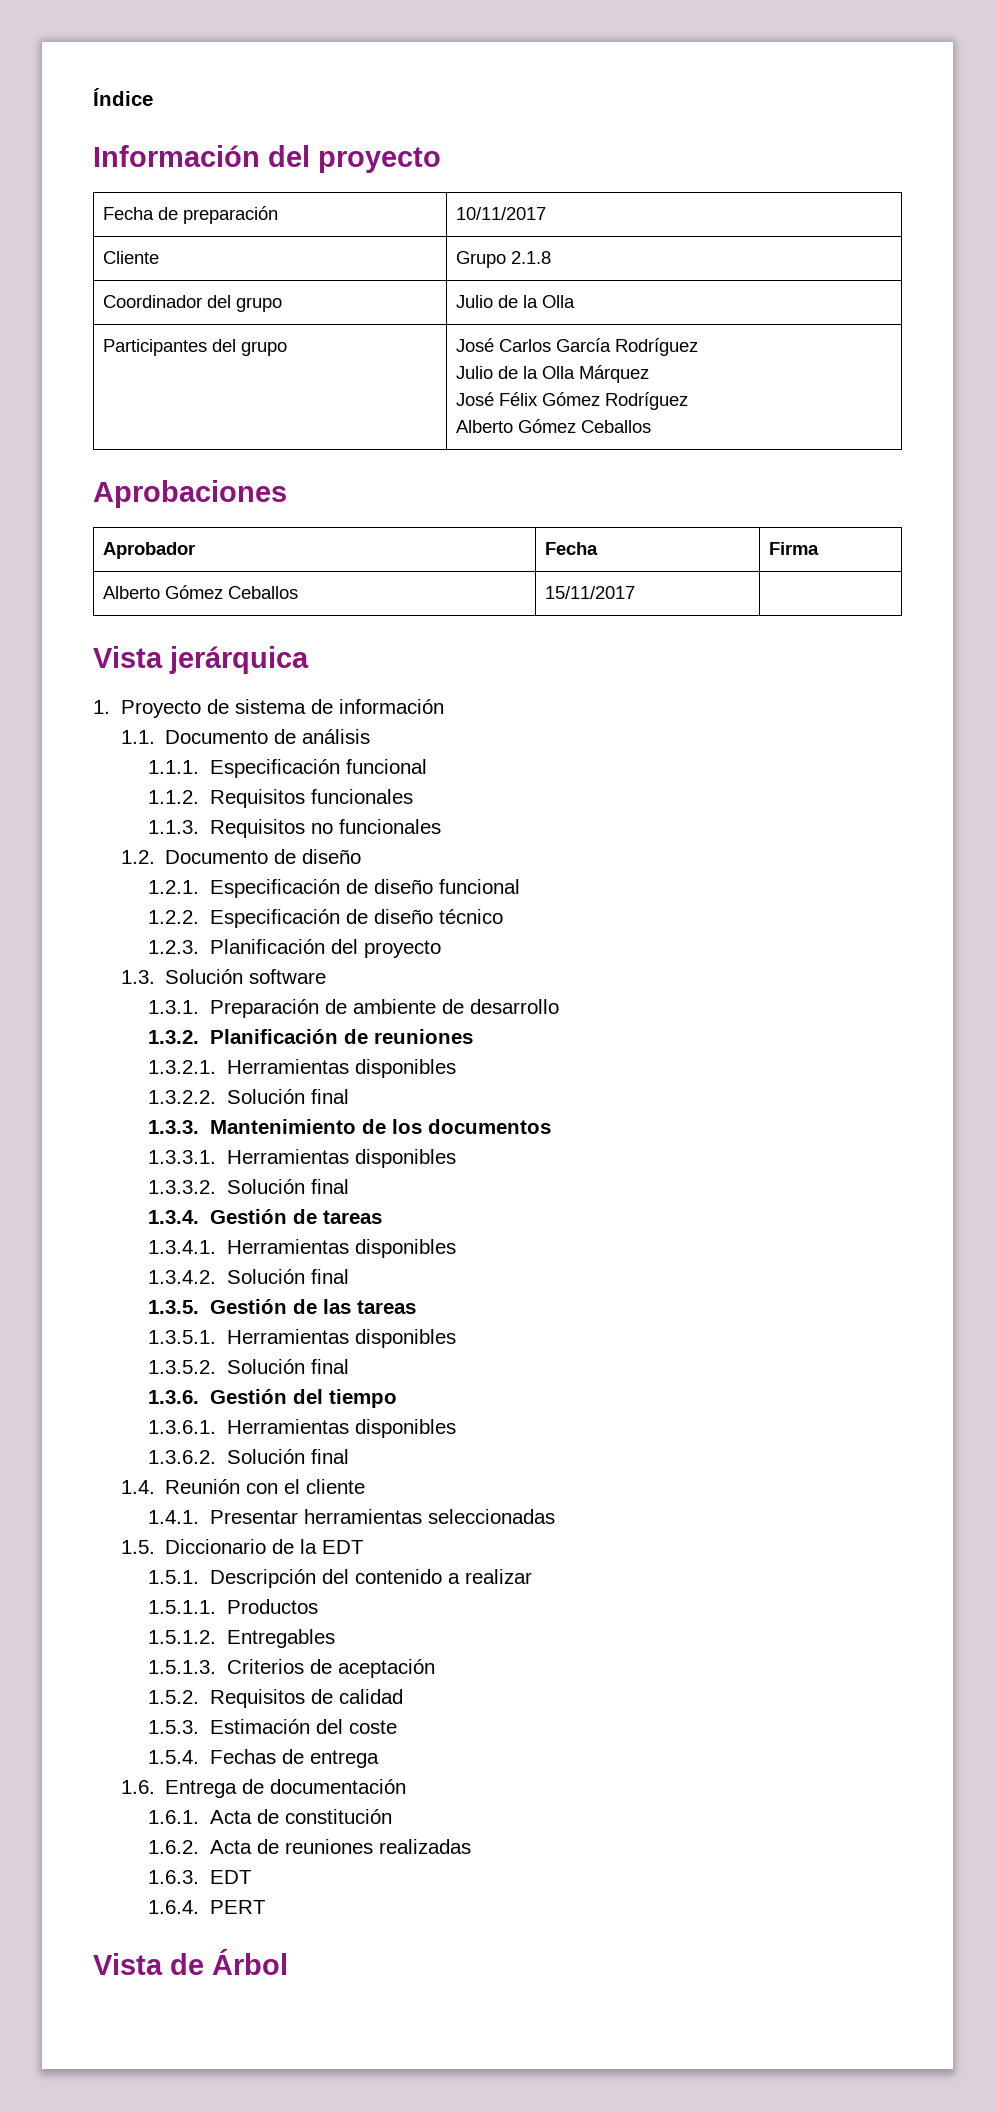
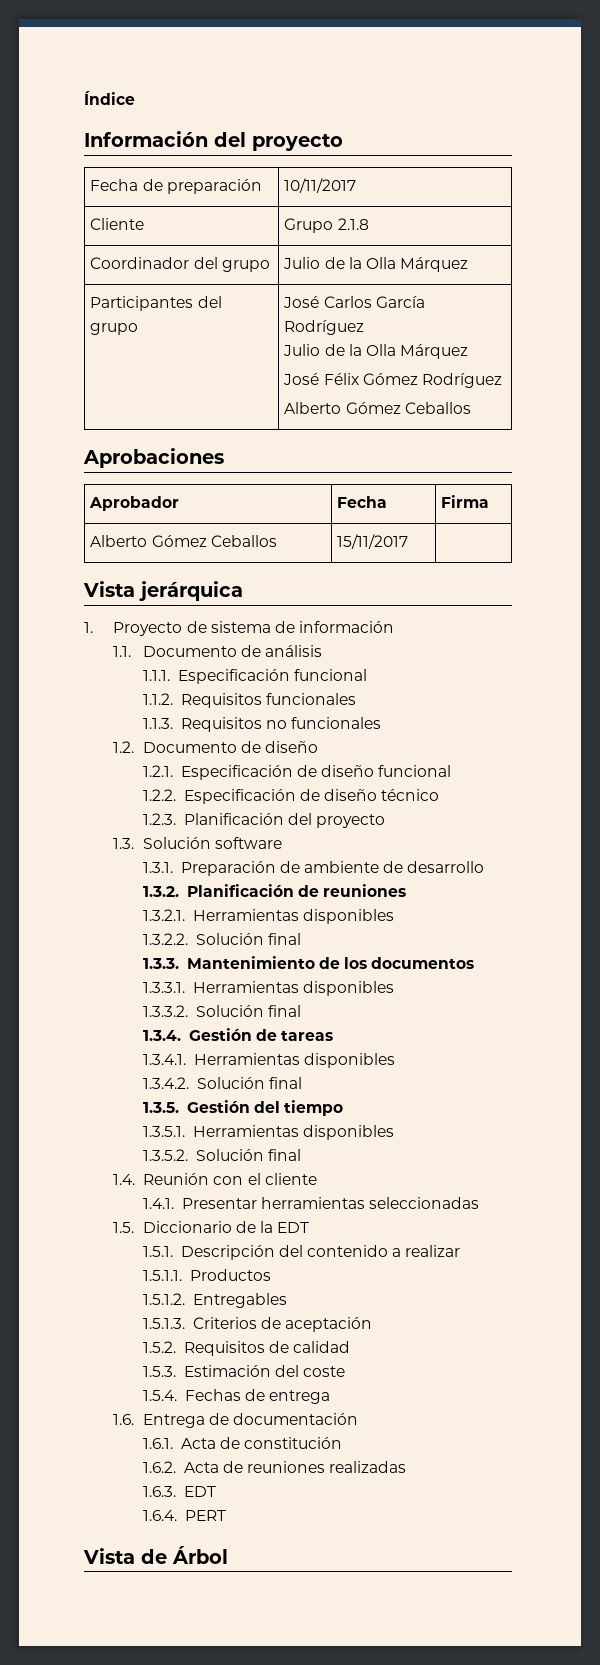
(576, 301) none -> [400,257,469,272] Márquez
[292,1299,416,1314] [148,1329,456,1348] [148,1359,349,1374] [148,1389,287,1404] de las tareas // 1.3.5.1. Herramientas disponibles // 1.3.5.2. Solución final // 1.3.6. Gestión -> (250, 1106) none
[148,1419,456,1438] [148,1450,217,1464] 1.3.6.1. Herramientas disponibles // 1.3.6.2. -> [142,1125,394,1140] [142,1149,188,1161] 1.3.5.1. Herramientas disponibles // 1.3.5.2.

